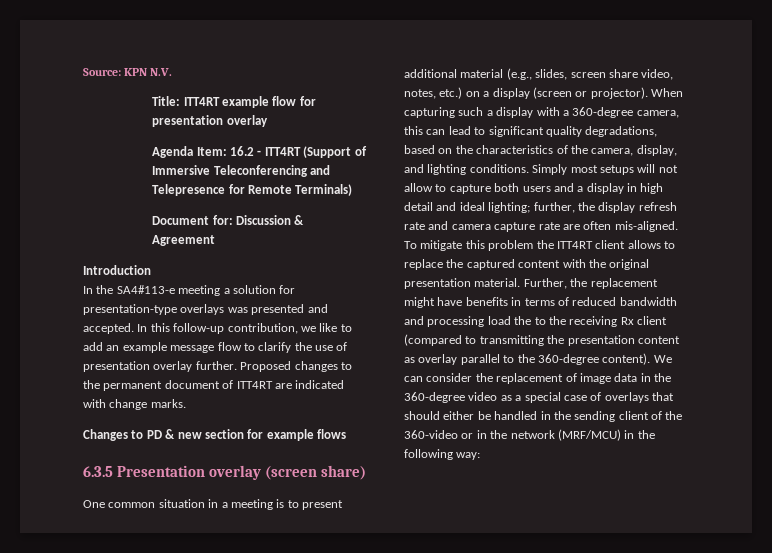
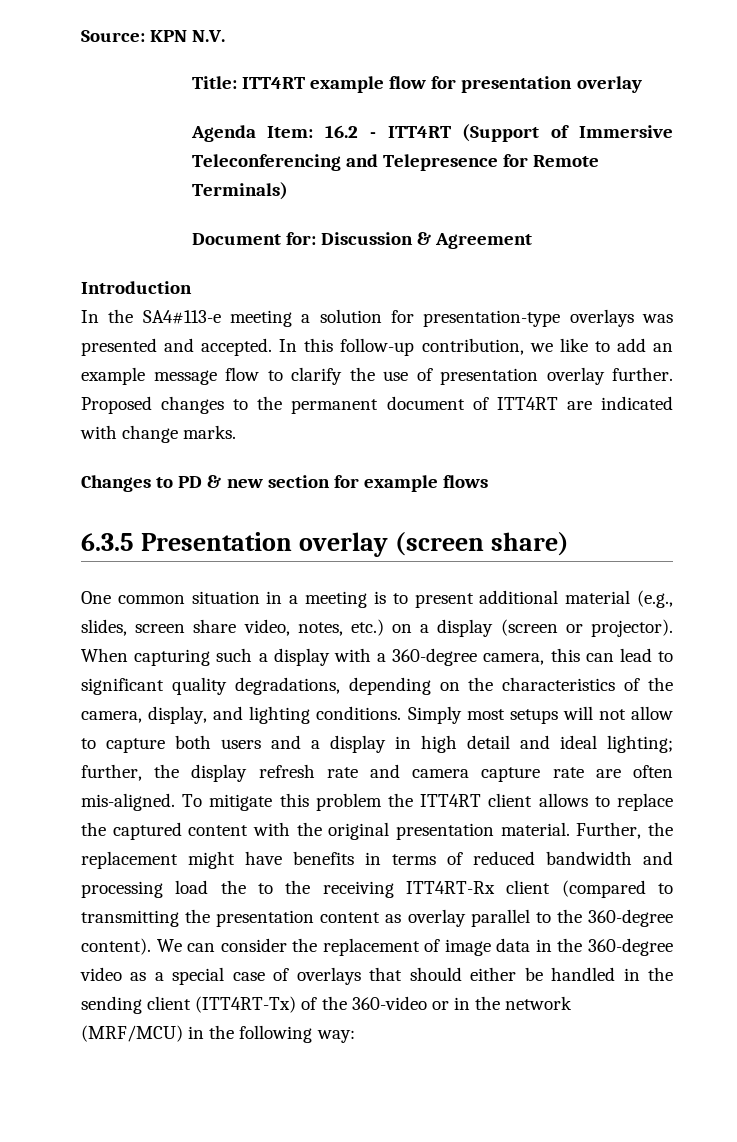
[404,145,435,154] based -> [348,677,431,695] depending
[620,317,634,325] Rx -> [406,881,496,894] ITT4RT-Rx
(649, 415) none -> [195,996,297,1013] (ITT4RT-Tx)

